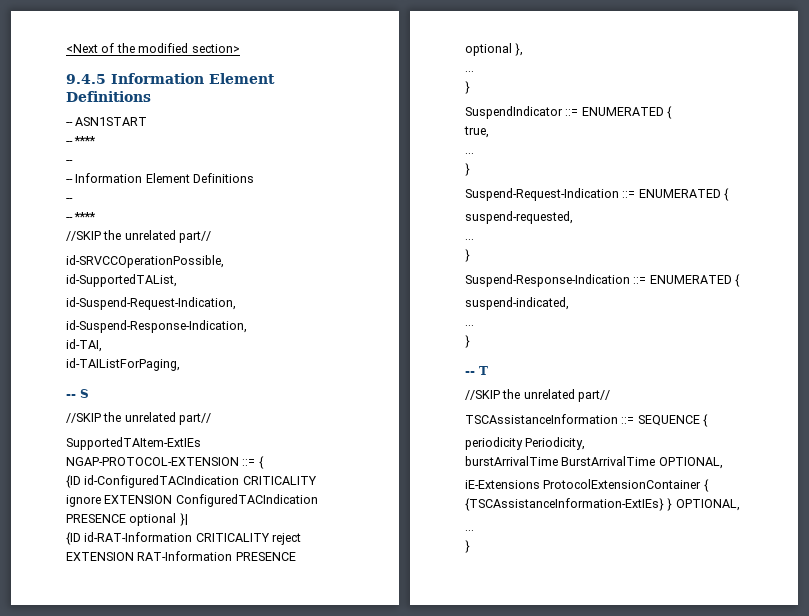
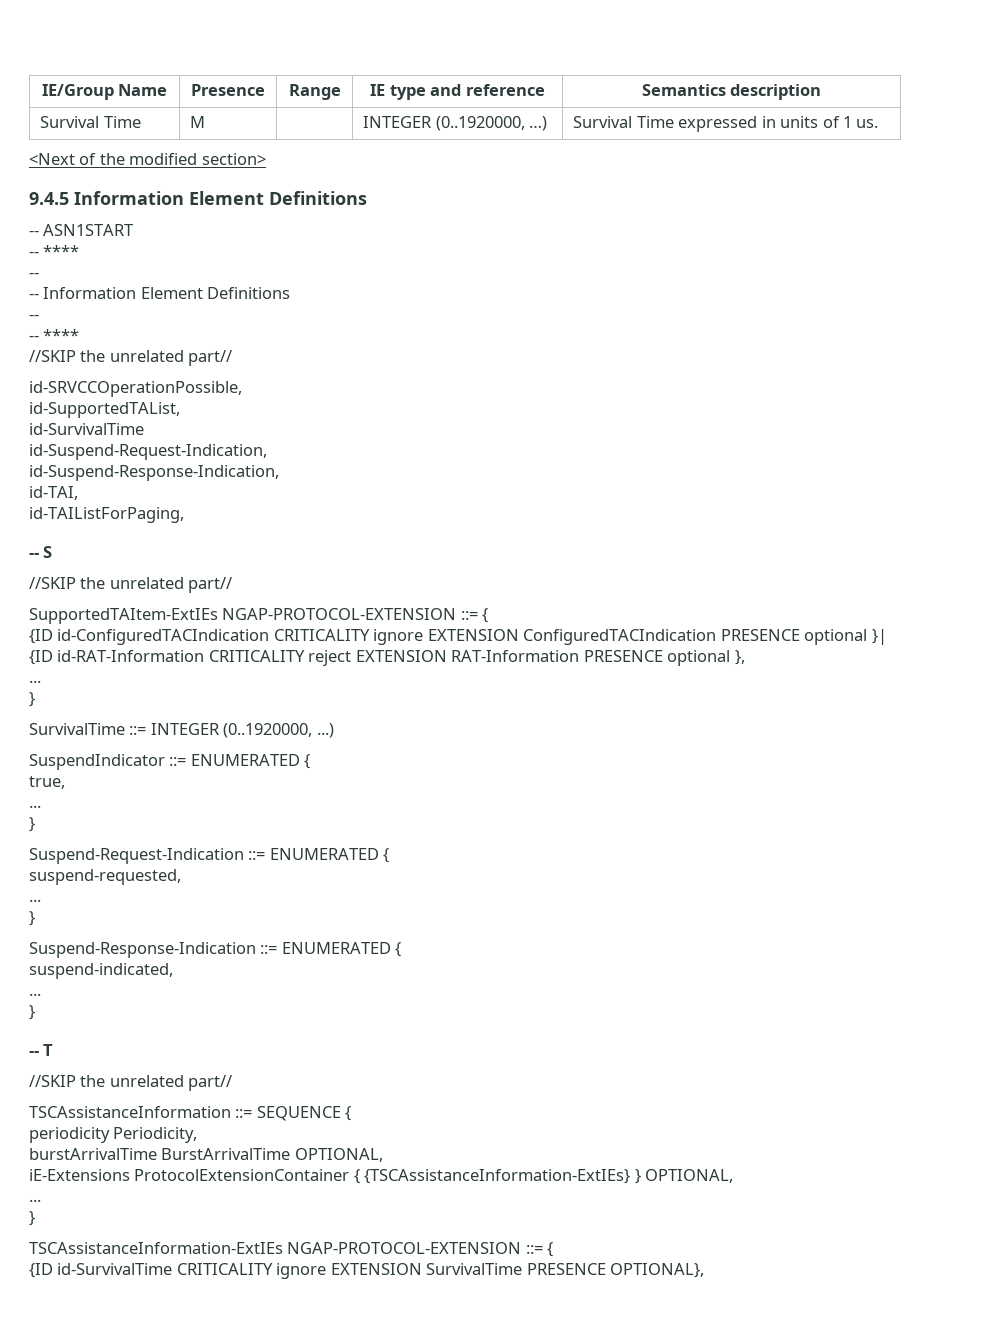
(66, 48) none -> [41,84,168,100] [191,84,265,96] [288,84,341,100] [370,84,545,100] [641,84,822,100] [40,116,141,128] [190,116,206,128] [363,116,548,131] [573,116,879,132] IE/Group Name | Presence | Range | IE type and reference | Semantics description // Survival Time | M | | INTEGER (0..1920000, …) | Survival Time expressed in units of 1 us. //
(177, 280) none -> [29,423,144,435] // id-SurvivalTime
(470, 87) none -> [29,723,334,738] // SurvivalTime ::= INTEGER (0..1920000, ...)
(470, 546) none -> [29,1242,554,1257] [29,1263,705,1279] // TSCAssistanceInformation-ExtIEs NGAP-PROTOCOL-EXTENSION ::= { // {ID id-SurvivalTime CRITICALITY ignore EXTENSION SurvivalTime PRESENCE OPTIONAL},

